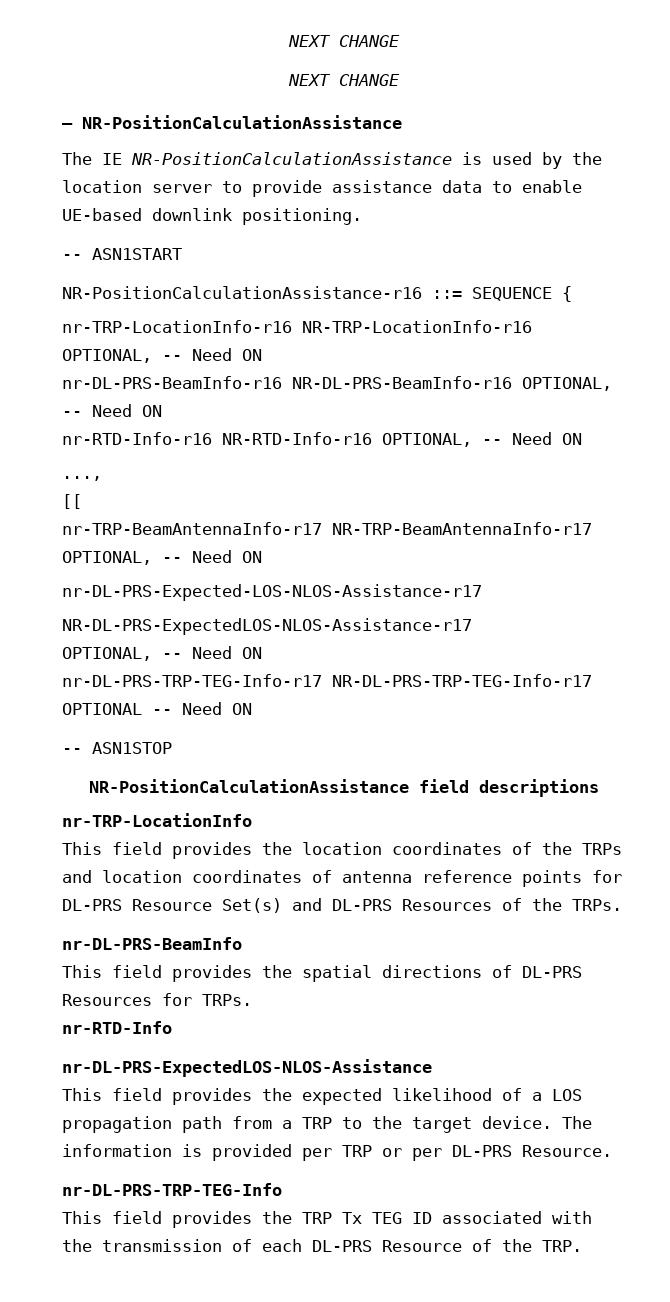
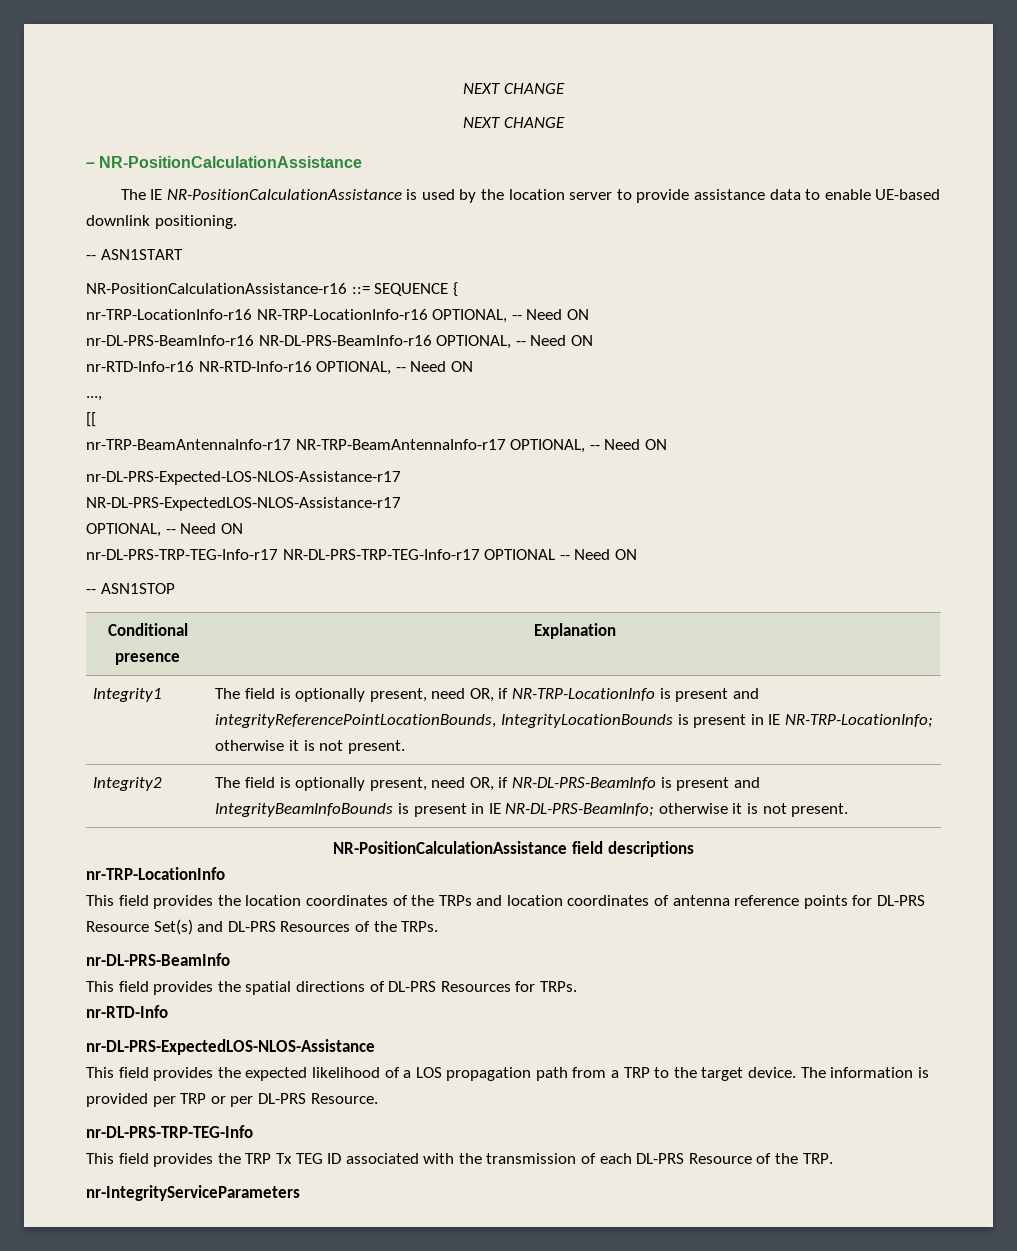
(172, 748) none -> [107,623,188,636] [115,653,180,665] [533,623,616,639] [93,688,163,702] [215,688,759,702] [215,714,933,728] [215,740,405,754] [93,777,163,791] [215,777,760,791] [215,803,849,817] // Conditional presence | Explanation // Integrity1 | The field is optionally present, need OR, if NR-TRP-LocationInfo is present and integrityReferencePointLocationBounds, IntegrityLocationBounds is present in IE NR-TRP-LocationInfo; otherwise it is not present. // Integrity2 | The field is optionally present, need OR, if NR-DL-PRS-BeamInfo is present and IntegrityBeamInfoBounds is present in IE NR-DL-PRS-BeamInfo; otherwise it is not present.
(582, 1246) none -> [86,1185,300,1201] // nr-IntegrityServiceParameters

